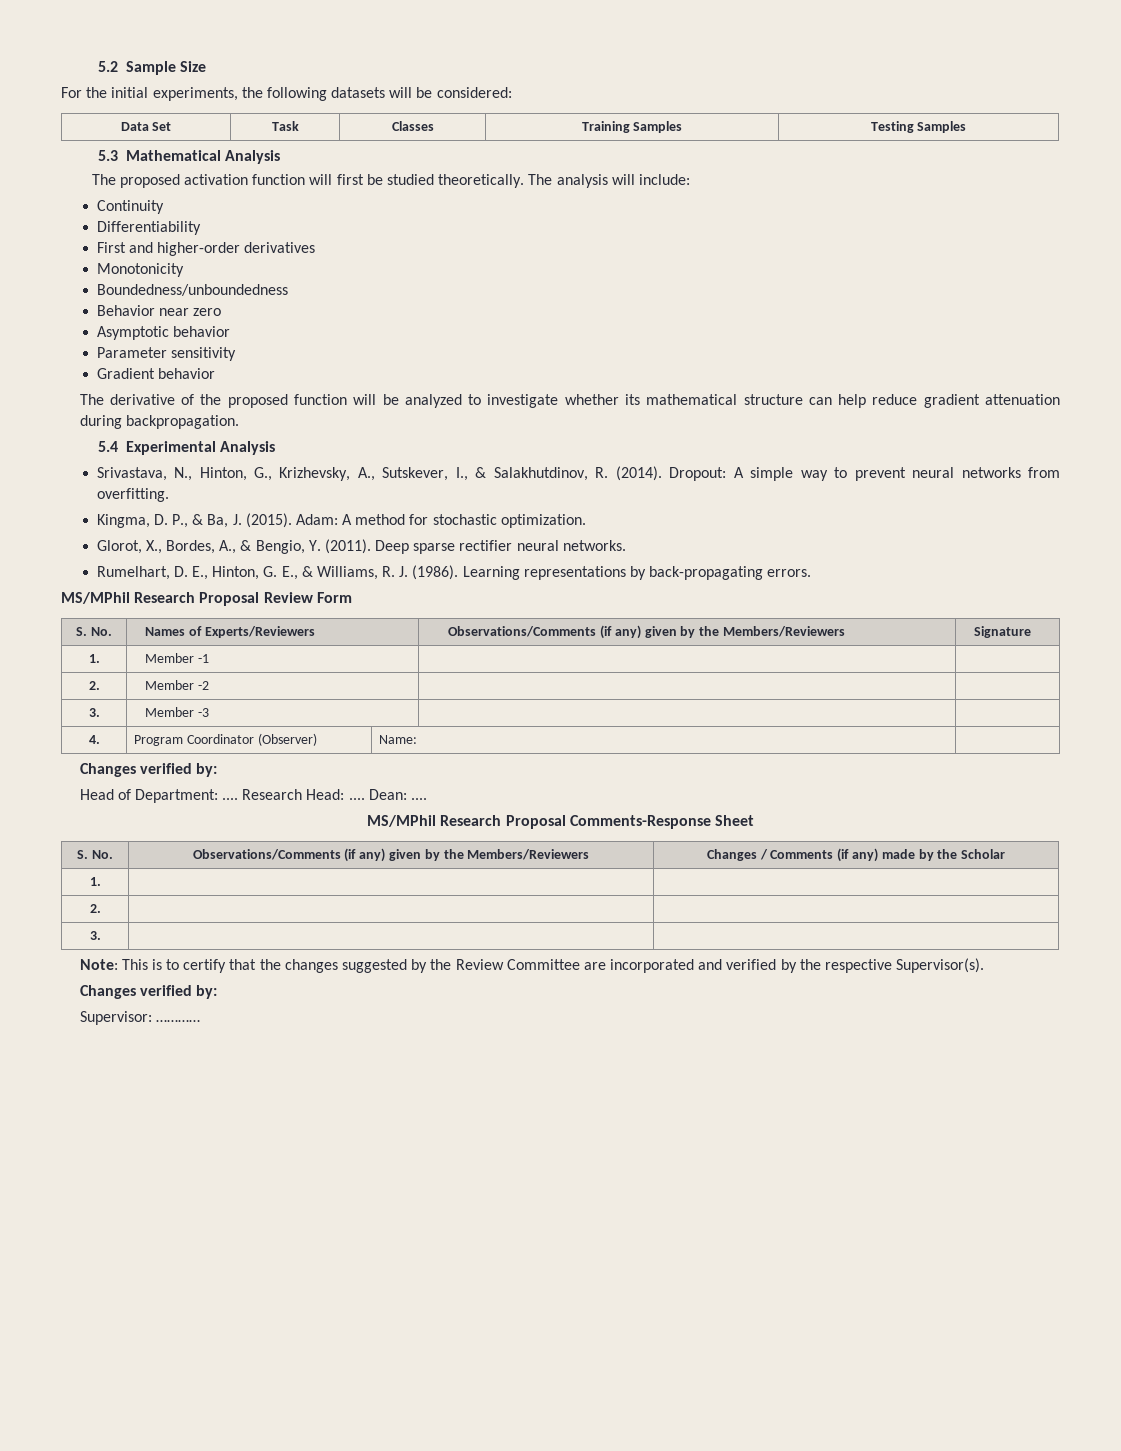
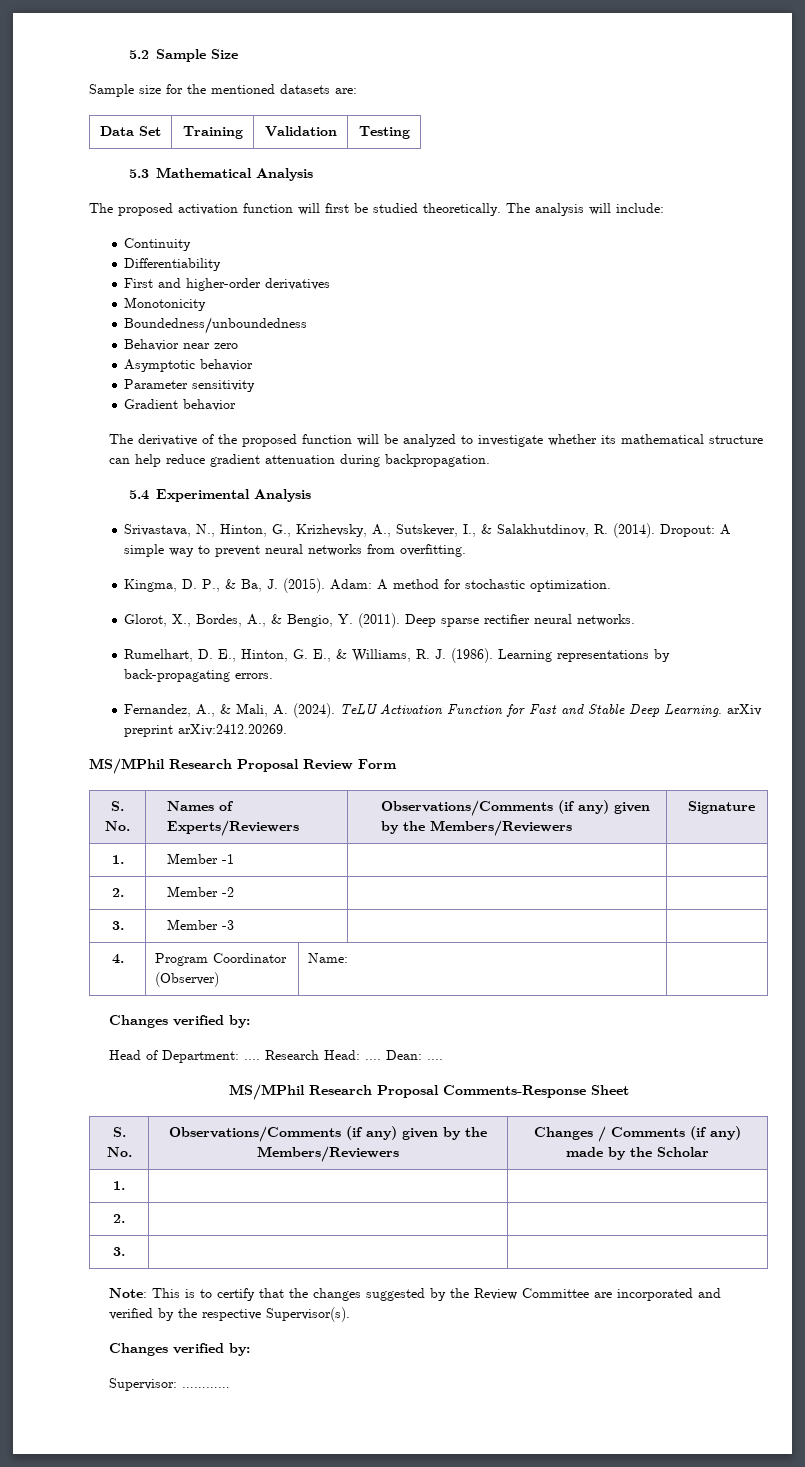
[61,87,512,101] [120,122,172,131] [271,121,299,131] [391,121,434,131] [581,121,683,133] For the initial experiments, the following datasets will be considered: // Data Set | Task | Classes | Training Samples -> [89,84,357,97] [100,126,161,136] [182,126,243,139] [264,126,337,137] Sample size for the mentioned datasets are: // Data Set | Training | Validation
[917,121,967,133] Samples -> (410, 132) none
(812, 573) none -> [124,703,763,718] [124,724,288,737] // Fernandez, A., & Mali, A. (2024). TeLU Activation Function for Fast and Stable Deep Learning. arXiv preprint arXiv:2412.20269.

